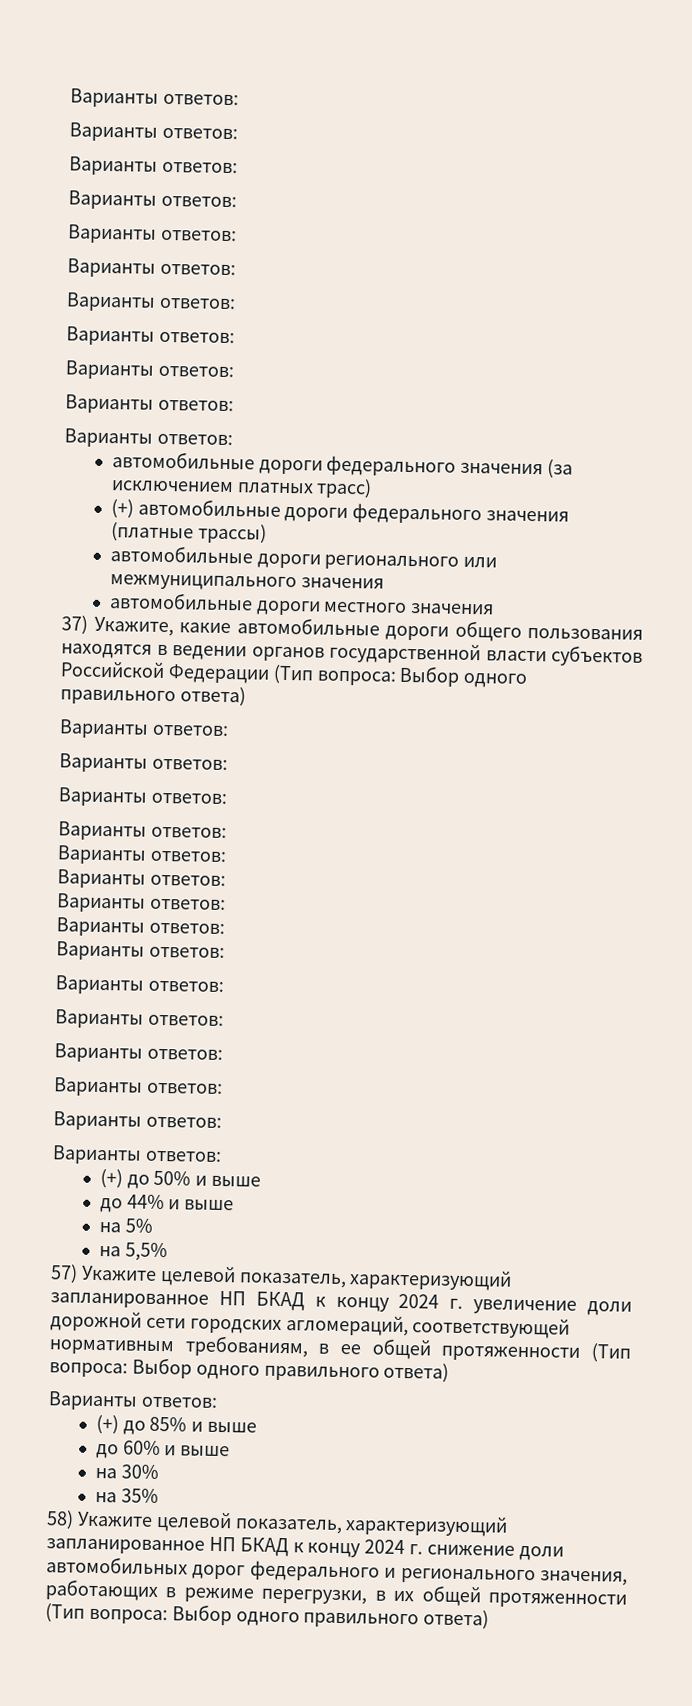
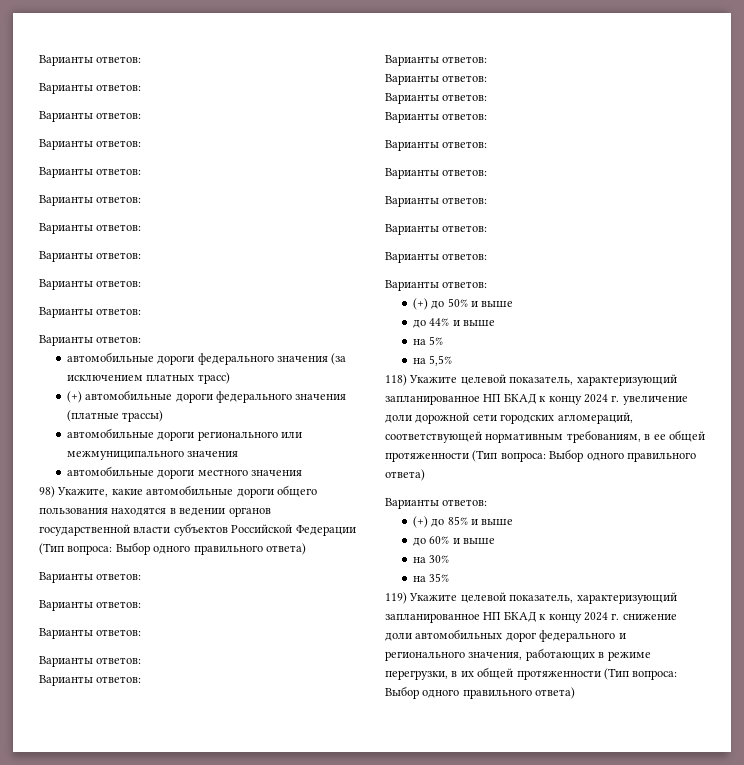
[61,615,88,635] 37) -> [39,486,55,498] 98)
[50,1264,78,1284] 57) -> [385,374,407,386] 118)
[46,1510,74,1530] 58) -> [385,592,407,604] 119)

